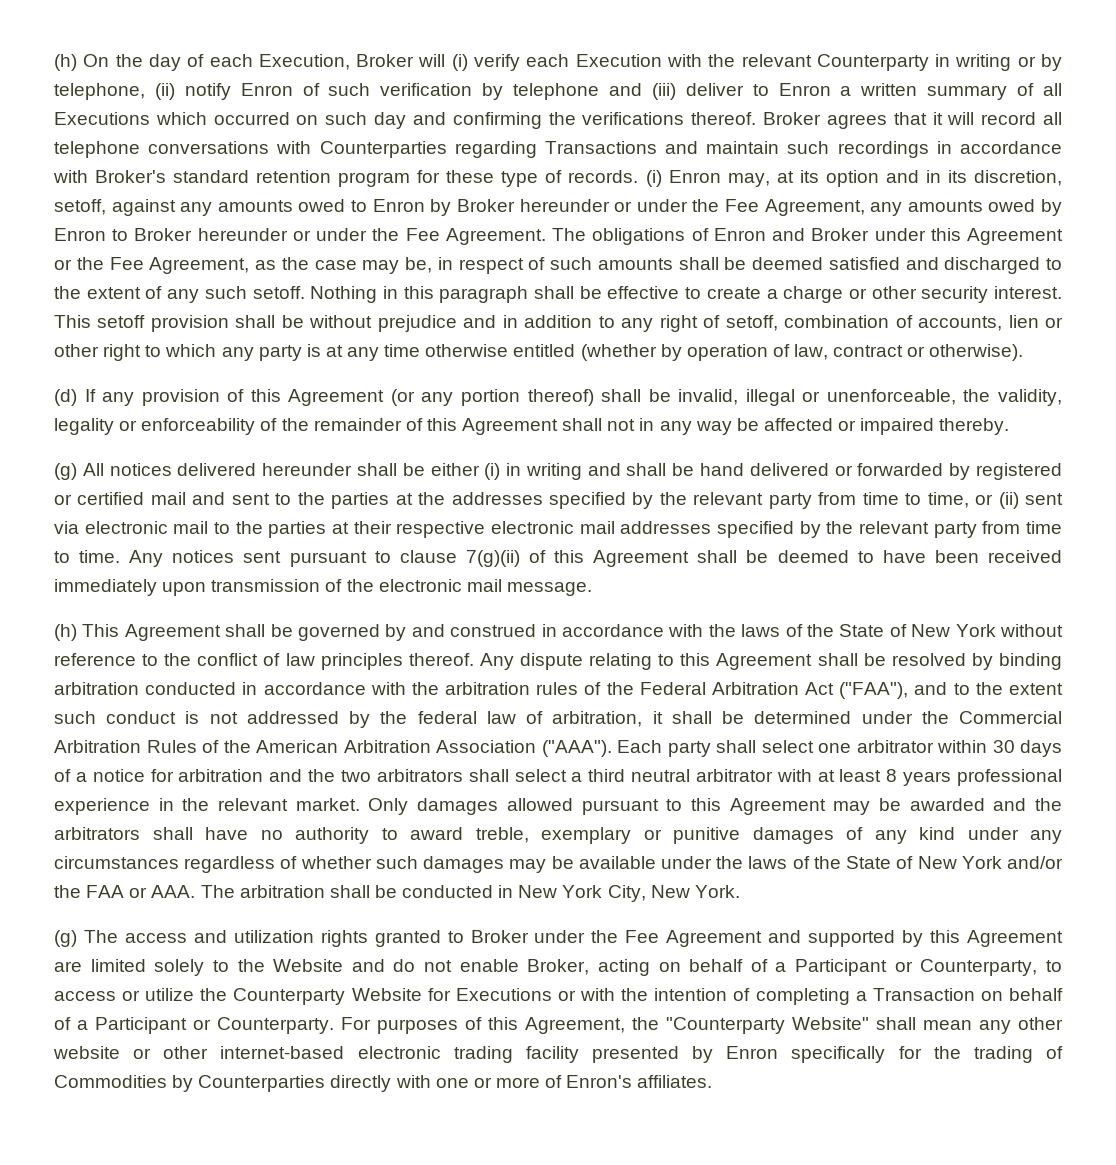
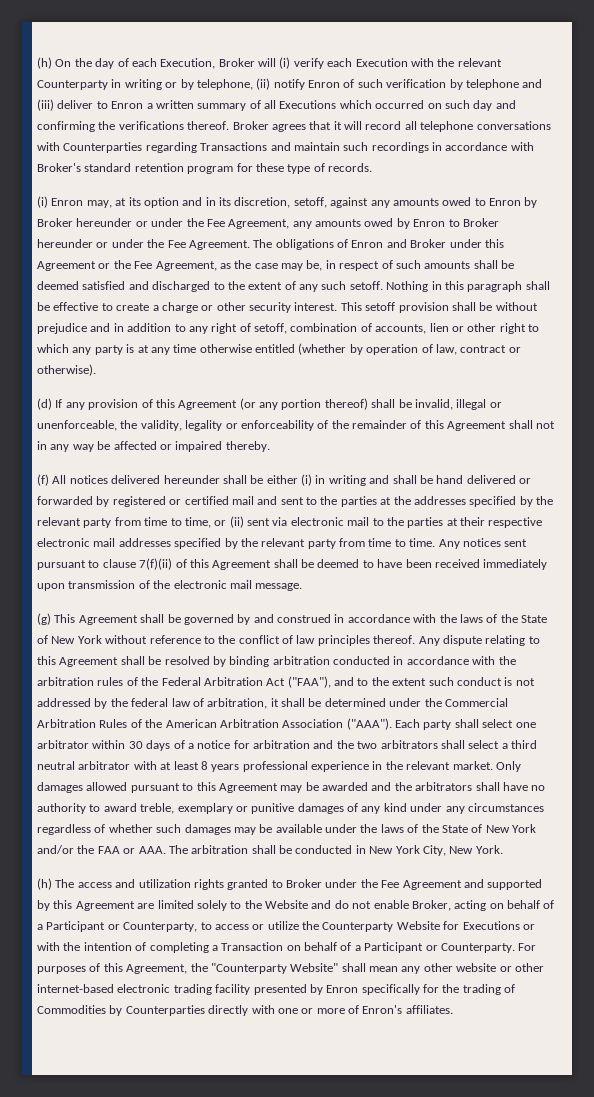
(639, 176) none -> (372, 167) //
[54,463,77,480] (g) -> [37,474,49,486] (f)
[465,550,520,567] 7(g)(ii) -> [139,558,173,570] 7(f)(ii)
[54,624,77,641] (h) -> [37,613,51,625] (g)
[54,930,77,947] (g) -> [37,878,52,890] (h)

